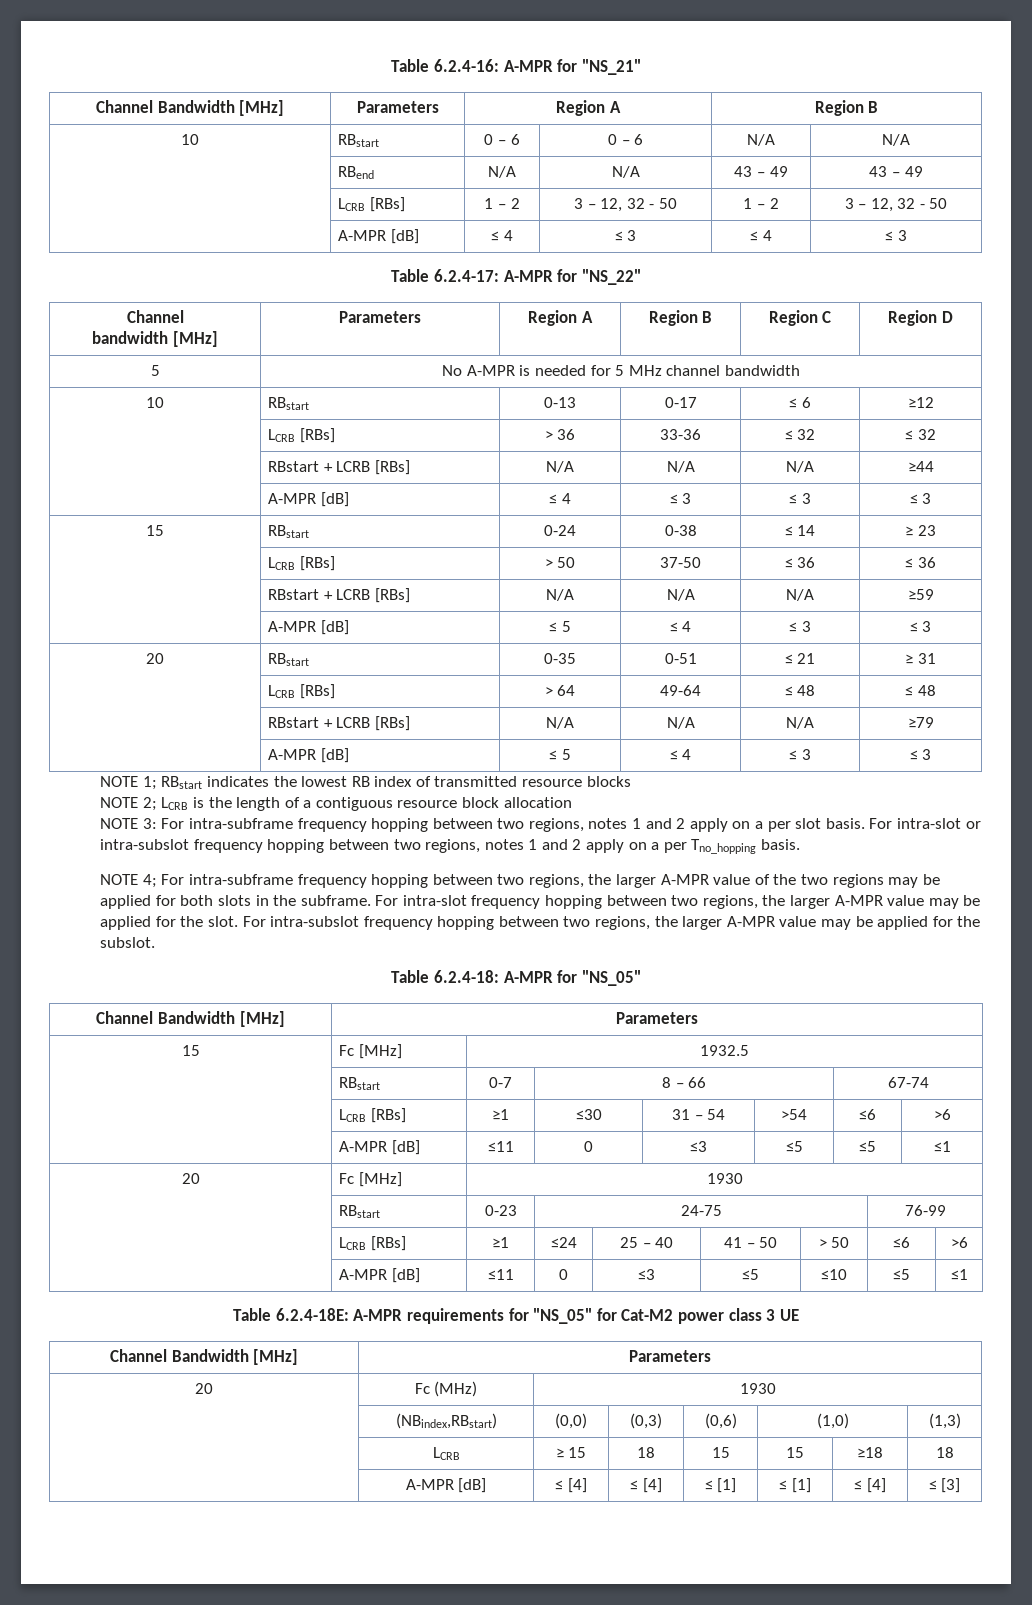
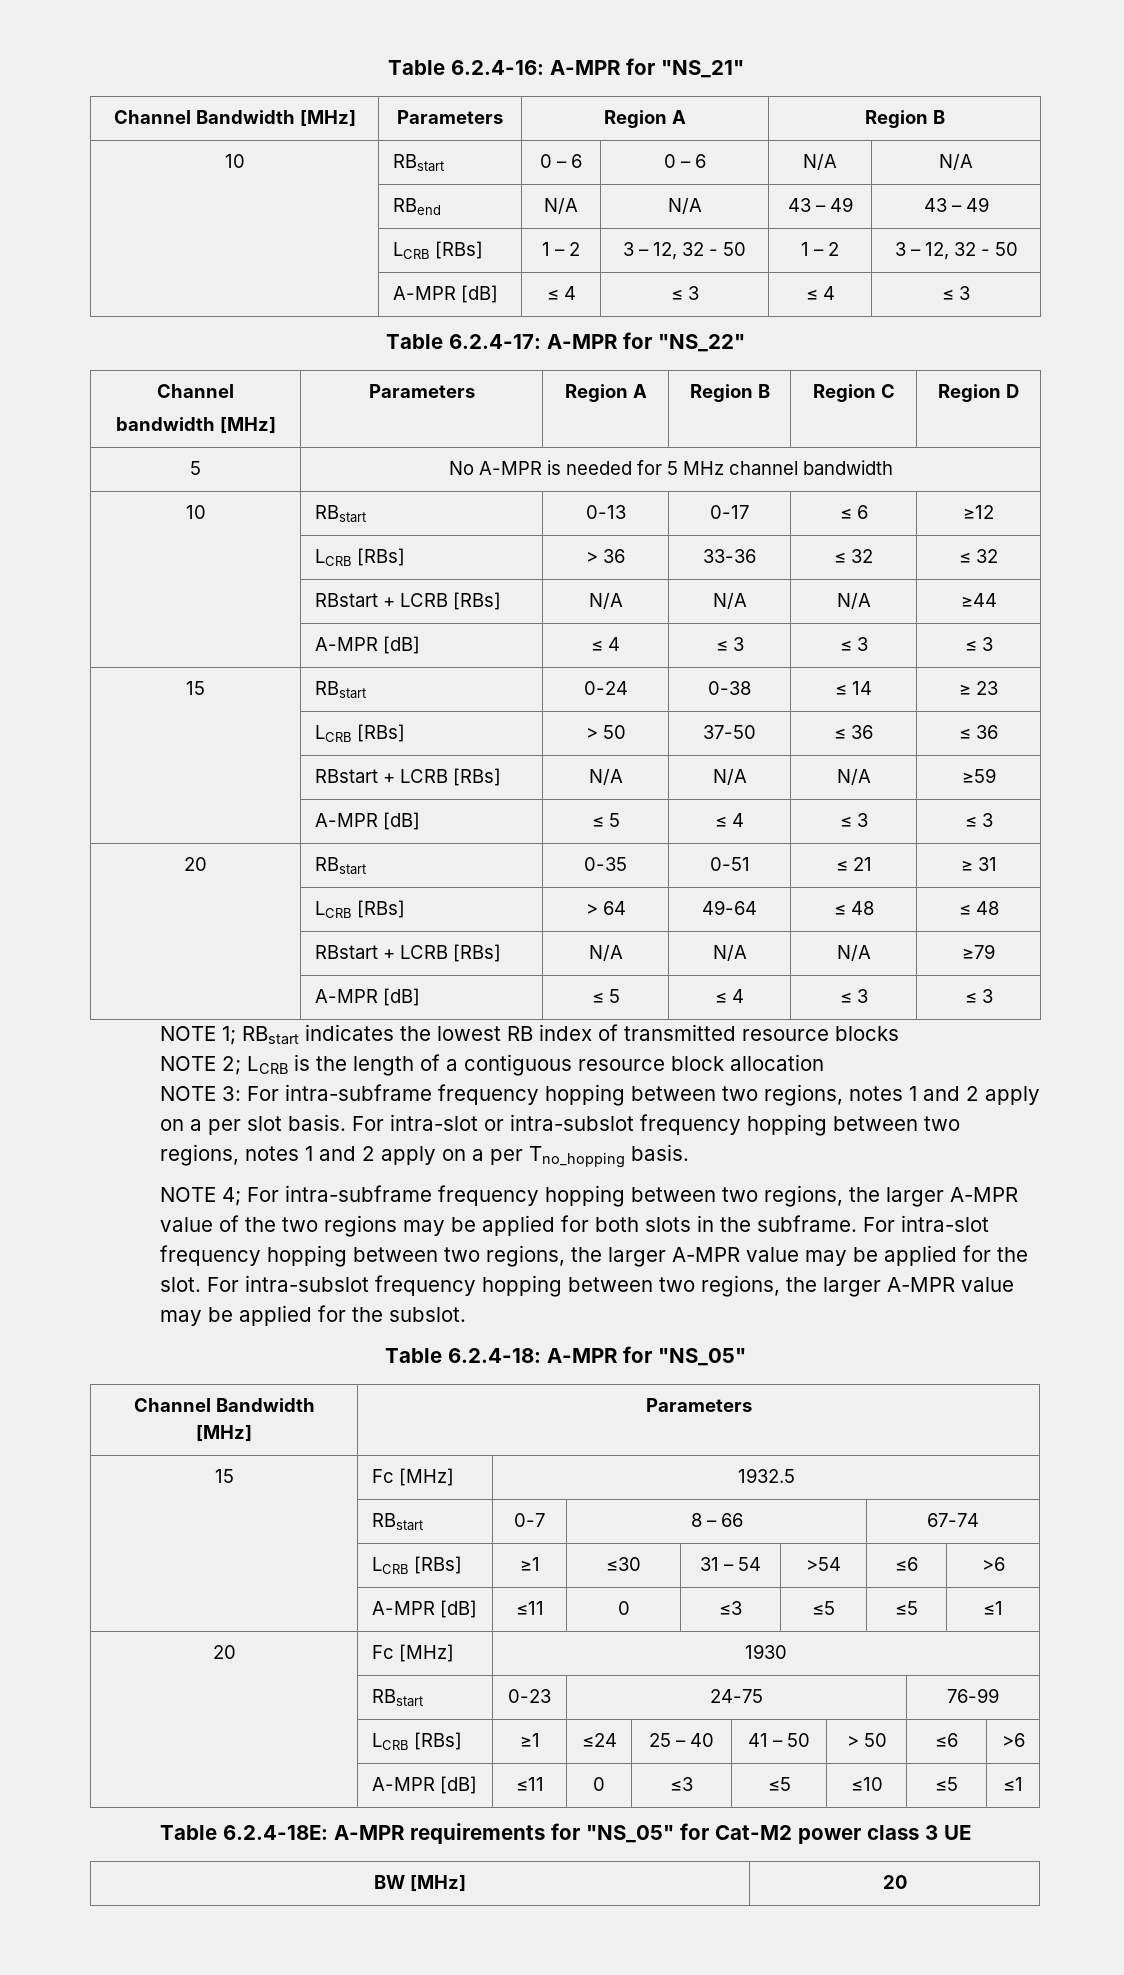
[109,1349,299,1365] [629,1350,711,1362] [195,1383,213,1394] [414,1381,478,1397] [739,1383,776,1394] [395,1413,497,1429] [555,1413,587,1429] [630,1413,662,1429] [704,1413,737,1429] [816,1413,849,1429] [928,1413,961,1429] [432,1447,460,1460] [555,1447,587,1458] [637,1447,655,1458] [711,1447,730,1458] [786,1447,804,1458] [857,1447,883,1458] [935,1447,954,1458] [405,1478,487,1493] [555,1478,587,1493] [630,1478,662,1493] [704,1478,737,1493] [779,1478,811,1493] [854,1478,886,1493] [928,1478,961,1493] Channel Bandwidth [MHz] | Parameters // 20 | Fc (MHz) | 1930 // | (NBindex,RBstart) | (0,0) | (0,3) | (0,6) | (1,0) | (1,3) // | LCRB | ≥ 15 | 18 | 15 | 15 | ≥18 | 18 // | A-MPR [dB] | ≤ [4] | ≤ [4] | ≤ [1] | ≤ [1] | ≤ [4] | ≤ [3] -> [374,1874,466,1892] [882,1875,907,1889] BW [MHz] | 20

